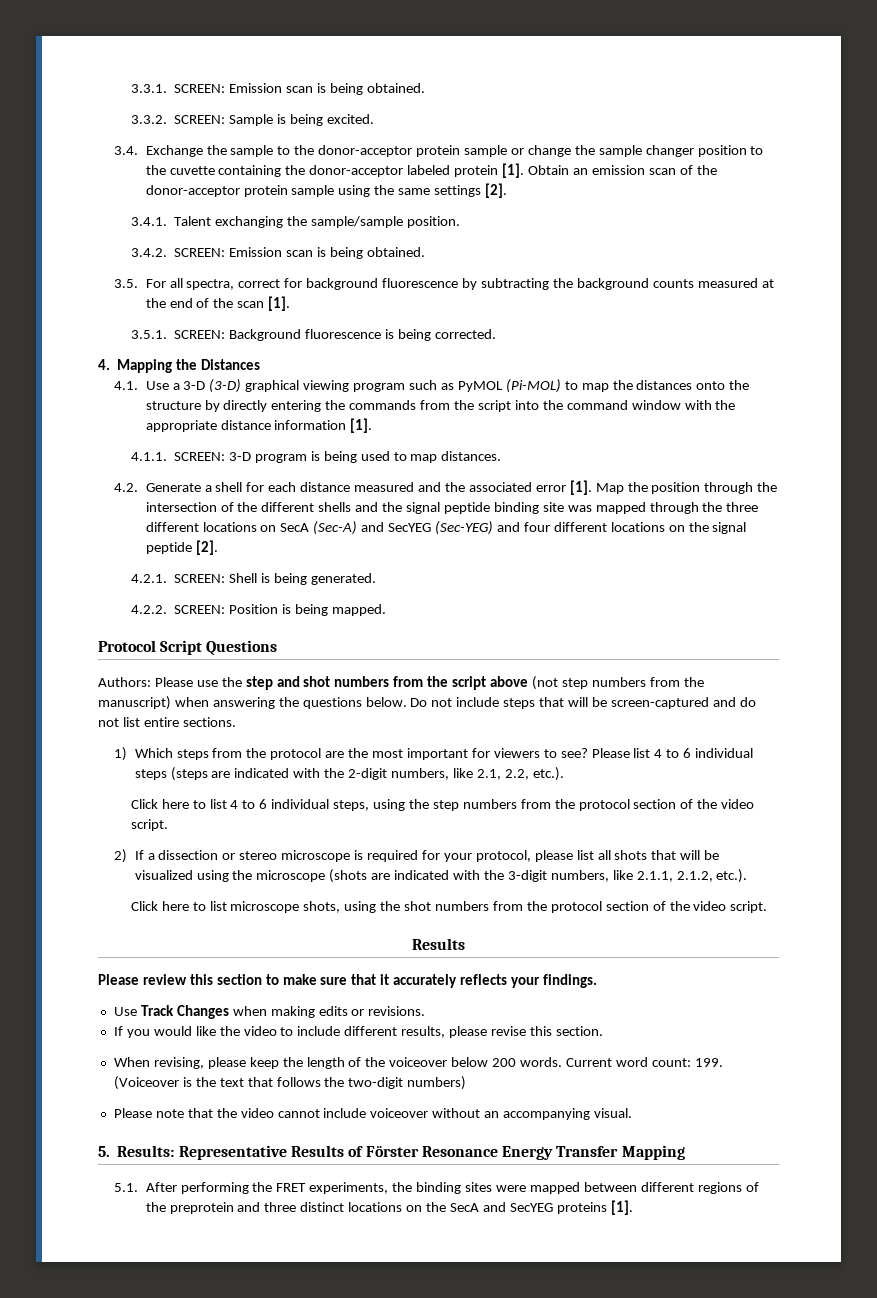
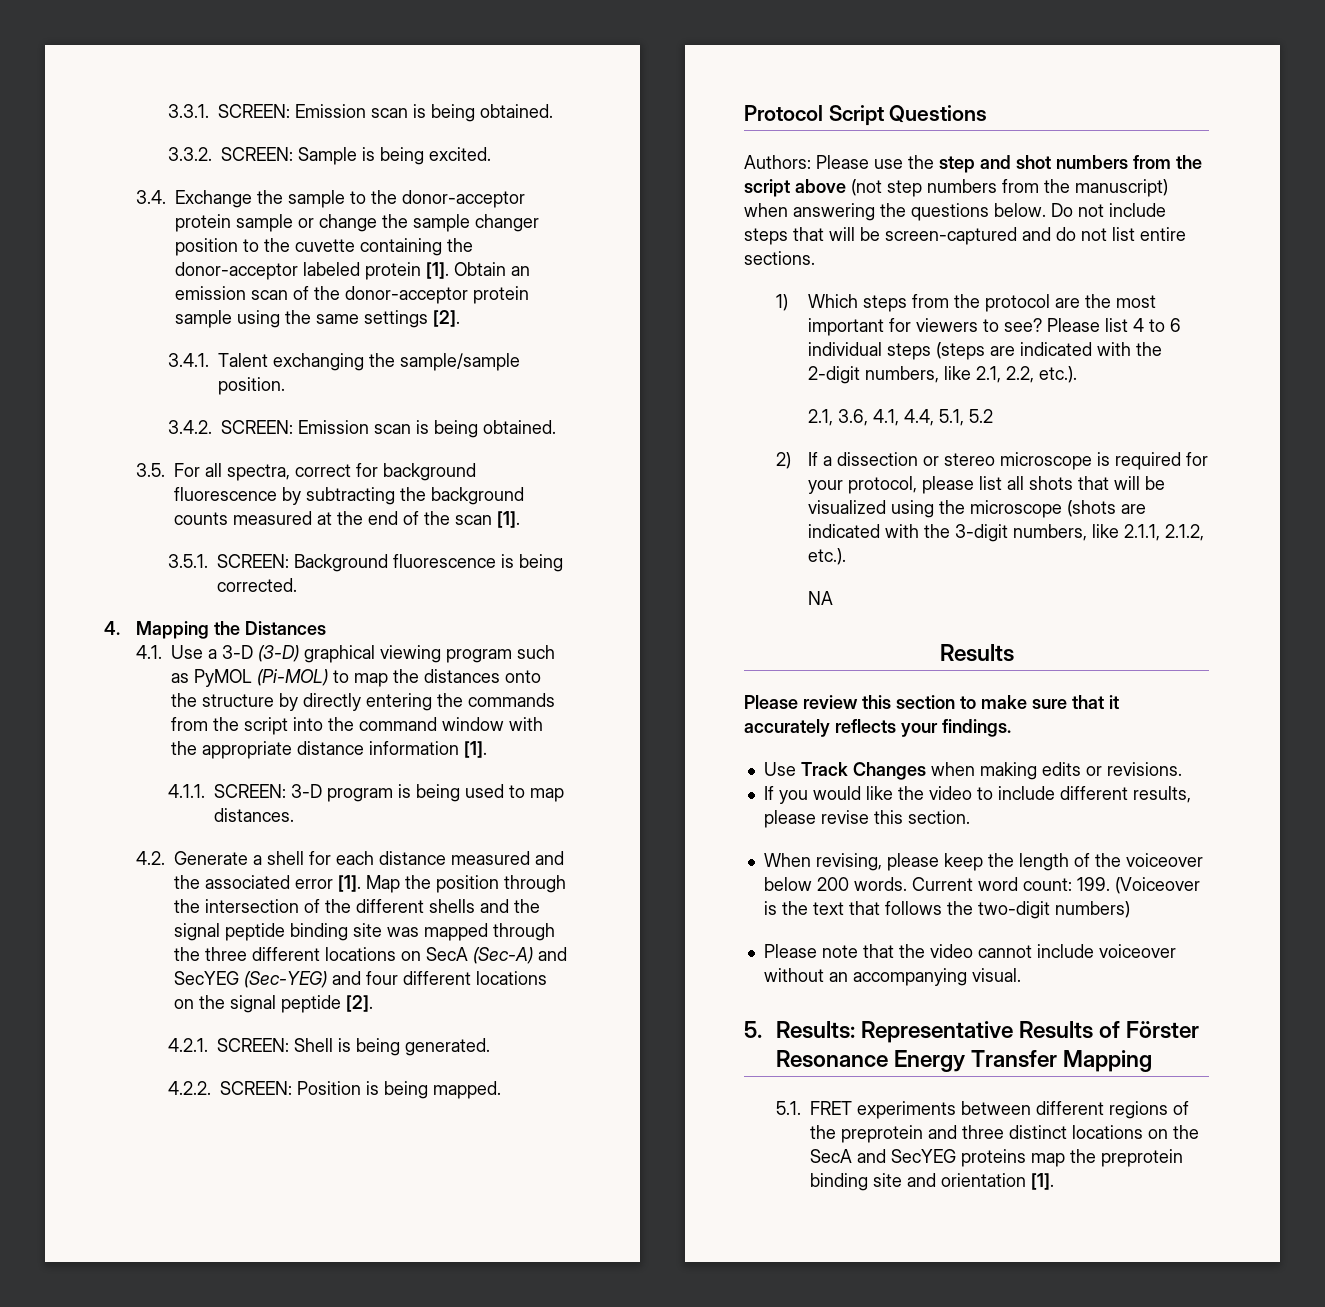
[130,799,755,811] [130,819,168,831] Click here to list 4 to 6 individual steps, using the step numbers from the protocol section of the video script. -> [808,409,994,426] 2.1, 3.6, 4.1, 4.4, 5.1, 5.2
[130,901,768,913] Click here to list microscope shots, using the shot numbers from the protocol section of the video script. -> [808,591,834,605] NA
[145,1182,580,1194] After performing the FRET experiments, the binding sites were mapped -> [810,1101,957,1119] FRET experiments
(607, 1208) none -> [1031,1149,1184,1167] [810,1173,1027,1191] map the preprotein binding site and orientation

